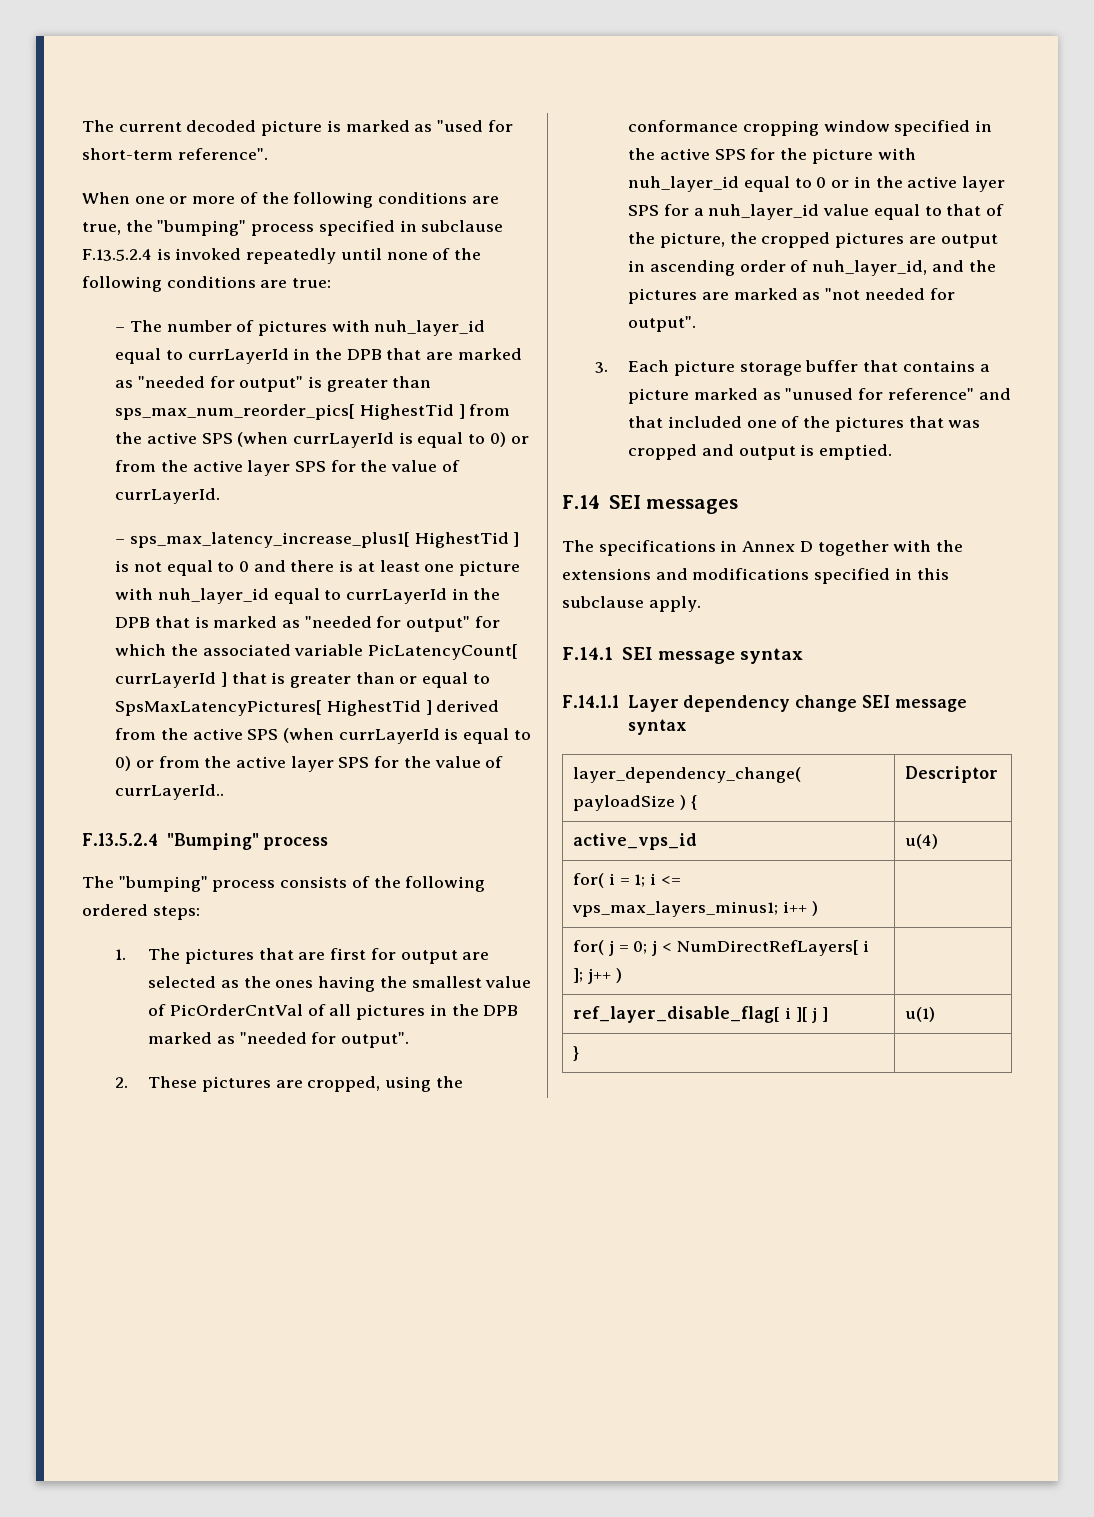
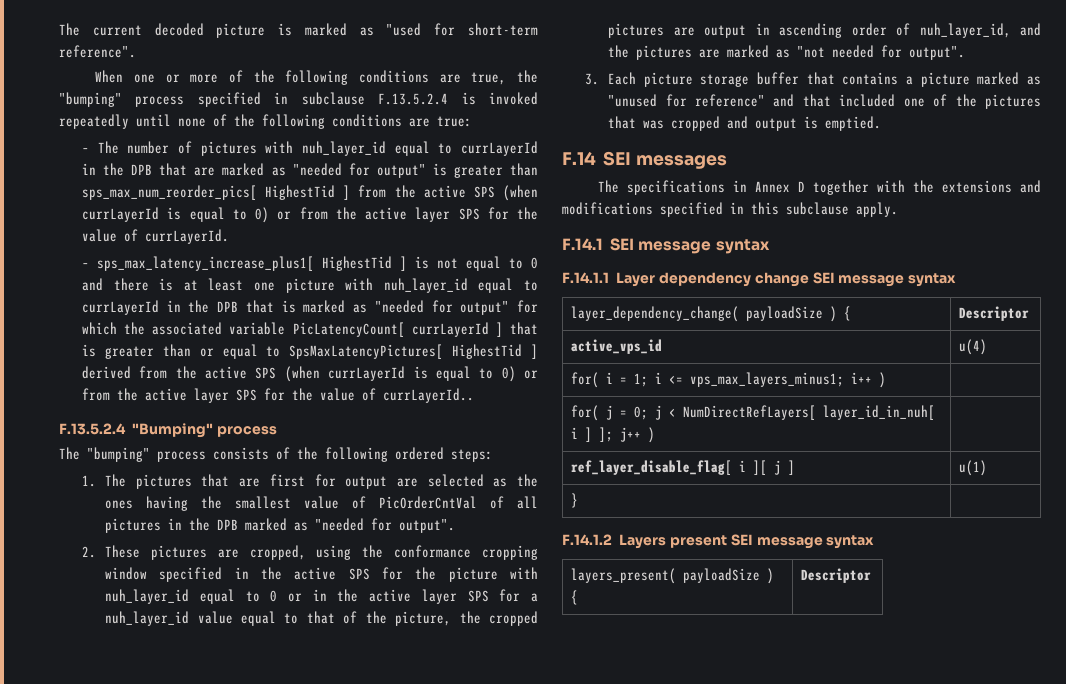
[863,940,870,952] i -> [823,405,936,420] [571,427,593,442] layer_id_in_nuh[ i ]
(580, 1053) none -> [562,534,875,549] [571,568,775,584] [571,590,579,605] [801,568,872,583] // F.14.1.2 Layers present SEI message syntax // layers_present( payloadSize ) { | Descriptor

